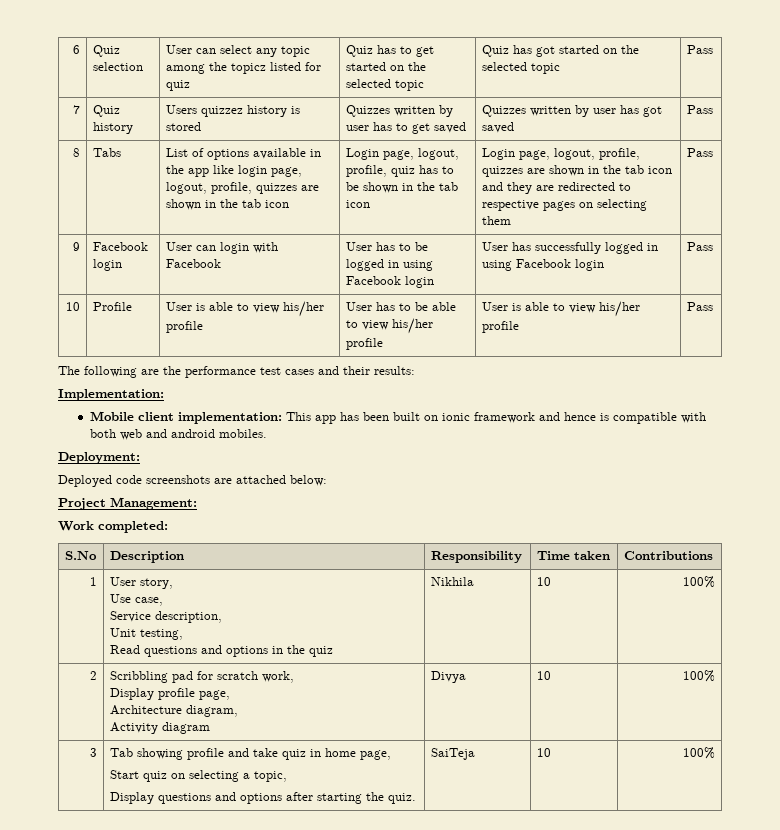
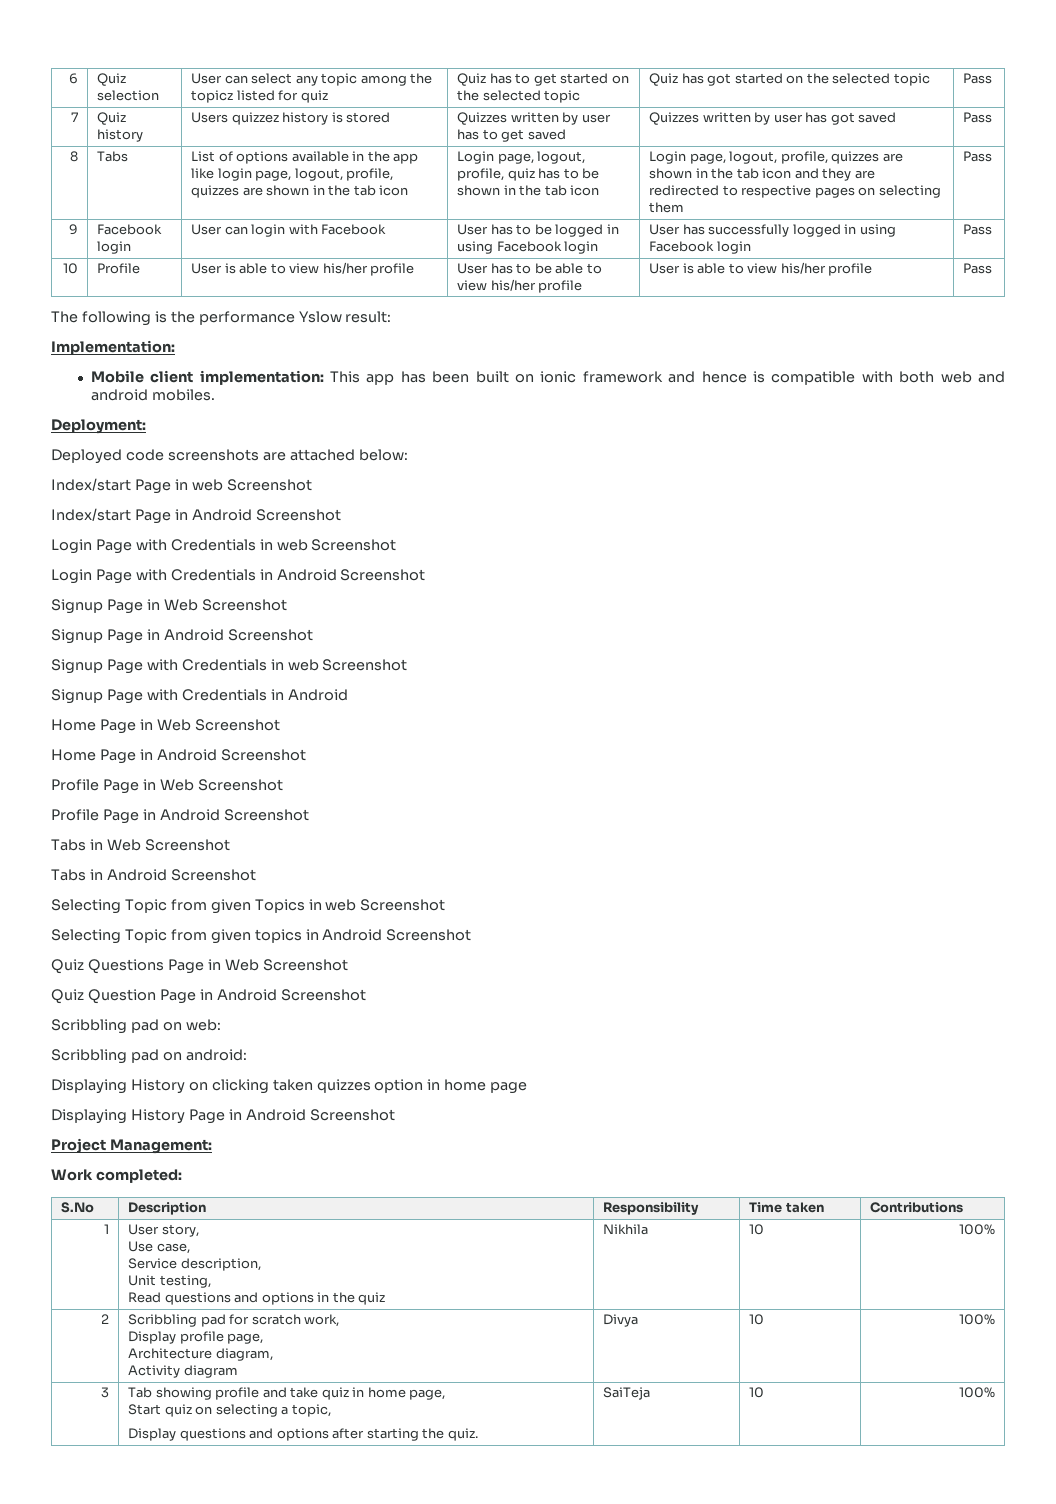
[141,369,159,375] are -> [154,311,167,323] is
[260,366,415,375] test cases and their results: -> [298,311,392,323] Yslow result:
(327, 480) none -> [51,478,312,494] [51,508,341,524] [51,539,397,554] [51,569,426,584] [51,599,287,614] [51,629,313,644] [51,659,408,674] [51,689,348,704] [51,719,280,734] [51,749,306,764] [51,779,283,794] [51,809,309,824] [51,839,230,851] [51,869,256,881] [51,899,446,914] [51,929,472,944] [51,959,348,974] [51,989,366,1004] [51,1019,221,1034] [51,1049,247,1064] [51,1079,528,1094] [51,1109,395,1124] // Index/start Page in web Screenshot // Index/start Page in Android Screenshot // Login Page with Credentials in web Screenshot // Login Page with Credentials in Android Screenshot // Signup Page in Web Screenshot // Signup Page in Android Screenshot // Signup Page with Credentials in web Screenshot // Signup Page with Credentials in Android // Home Page in Web Screenshot // Home Page in Android Screenshot // Profile Page in Web Screenshot // Profile Page in Android Screenshot // Tabs in Web Screenshot // Tabs in Android Screenshot // Selecting Topic from given Topics in web Screenshot // Selecting Topic from given topics in Android Screenshot // Quiz Questions Page in Web Screenshot // Quiz Question Page in Android Screenshot // Scribbling pad on web: // Scribbling pad on android: // Displaying History on clicking taken quizzes option in home page // Displaying History Page in Android Screenshot

